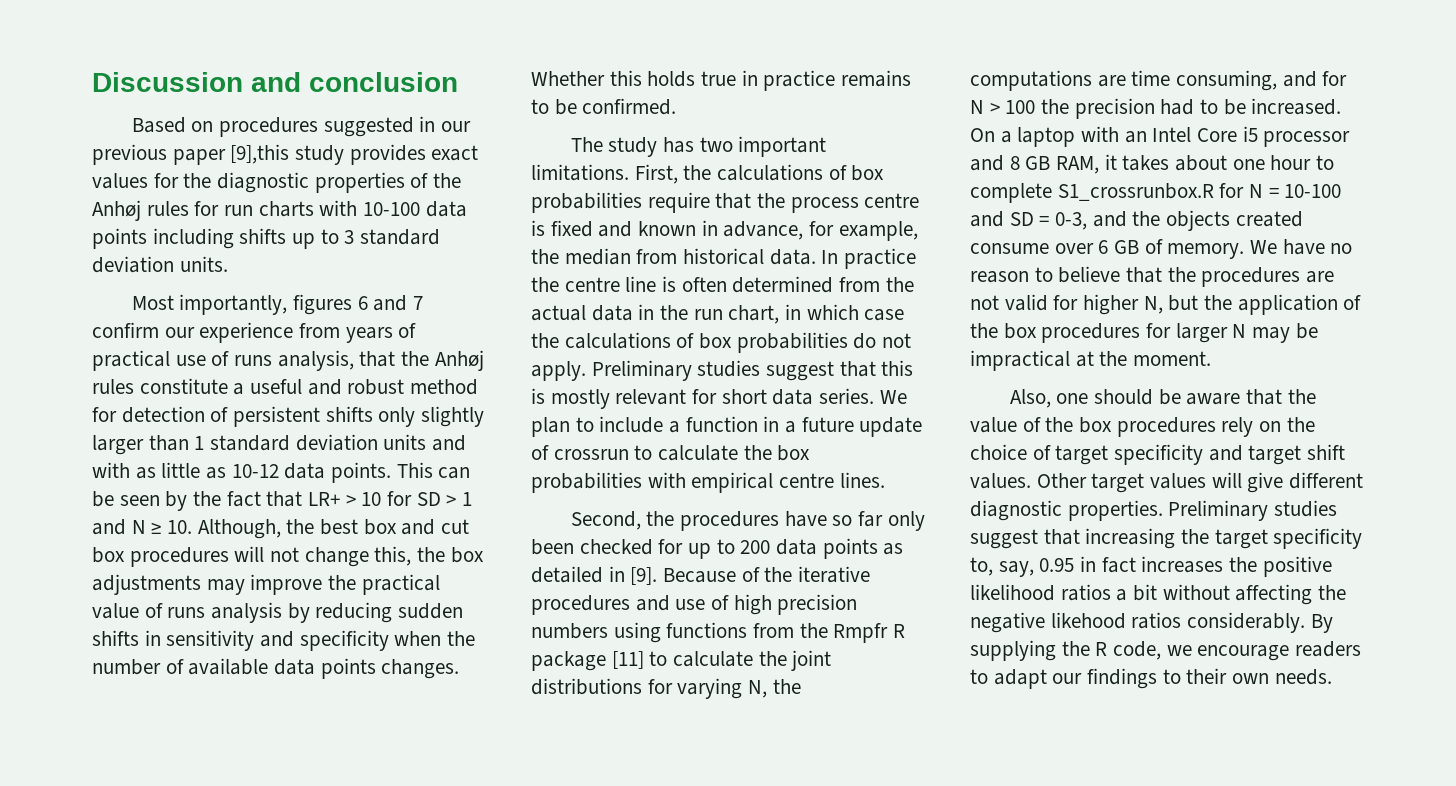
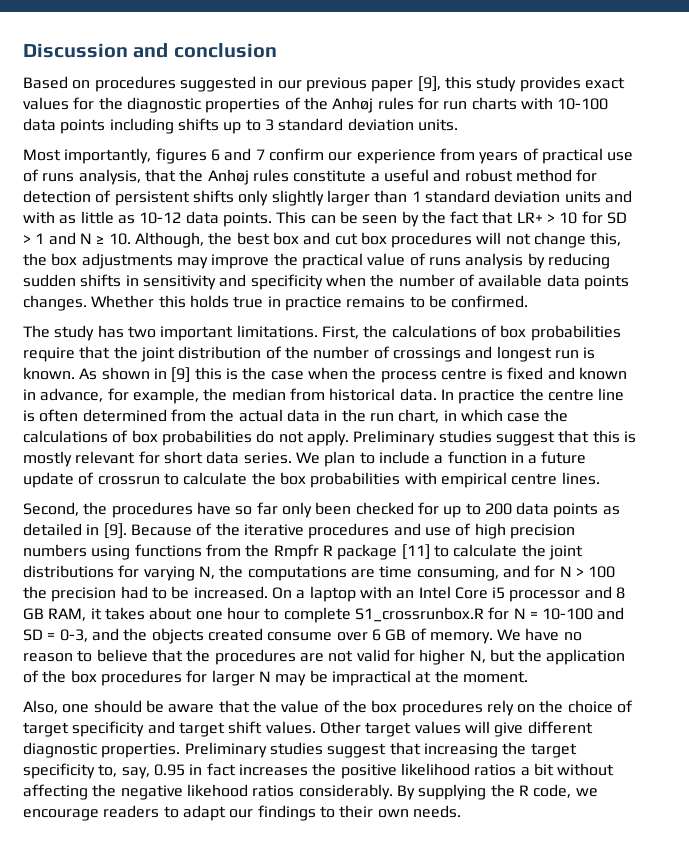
[230,144,290,164] [9],this -> [417,76,472,92] [9], this
(786, 200) none -> [140,346,596,362] [23,367,377,383] joint distribution of the number of crossings and longest run is known. As shown in [9] this is the case when the

